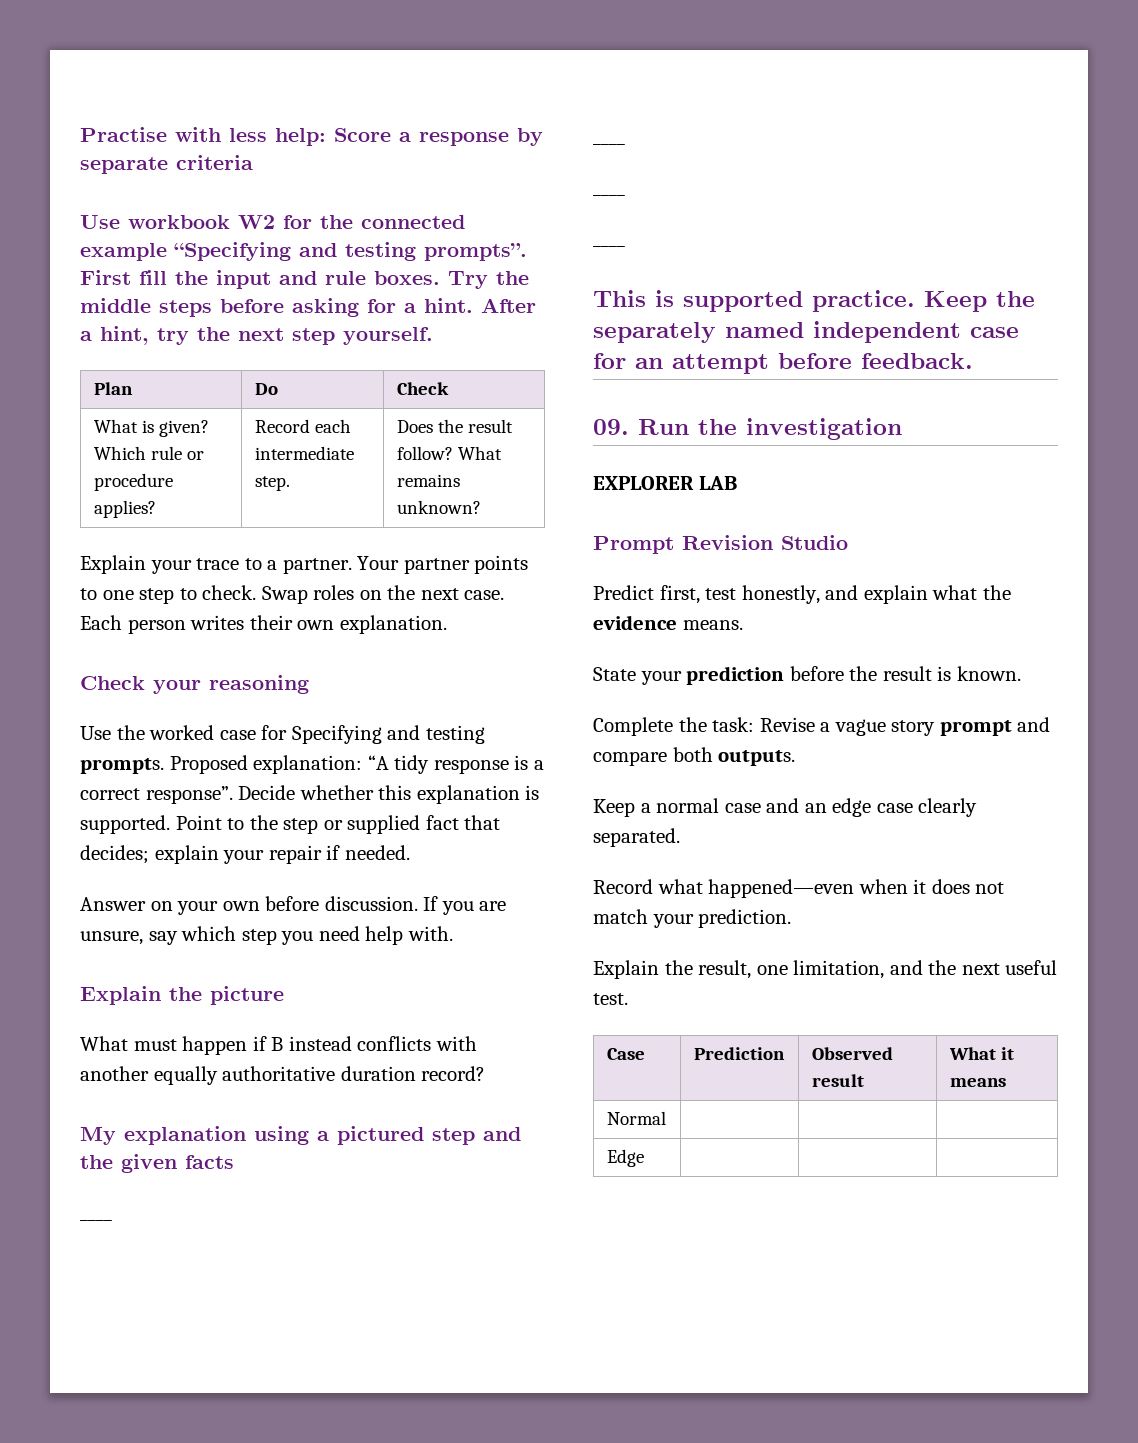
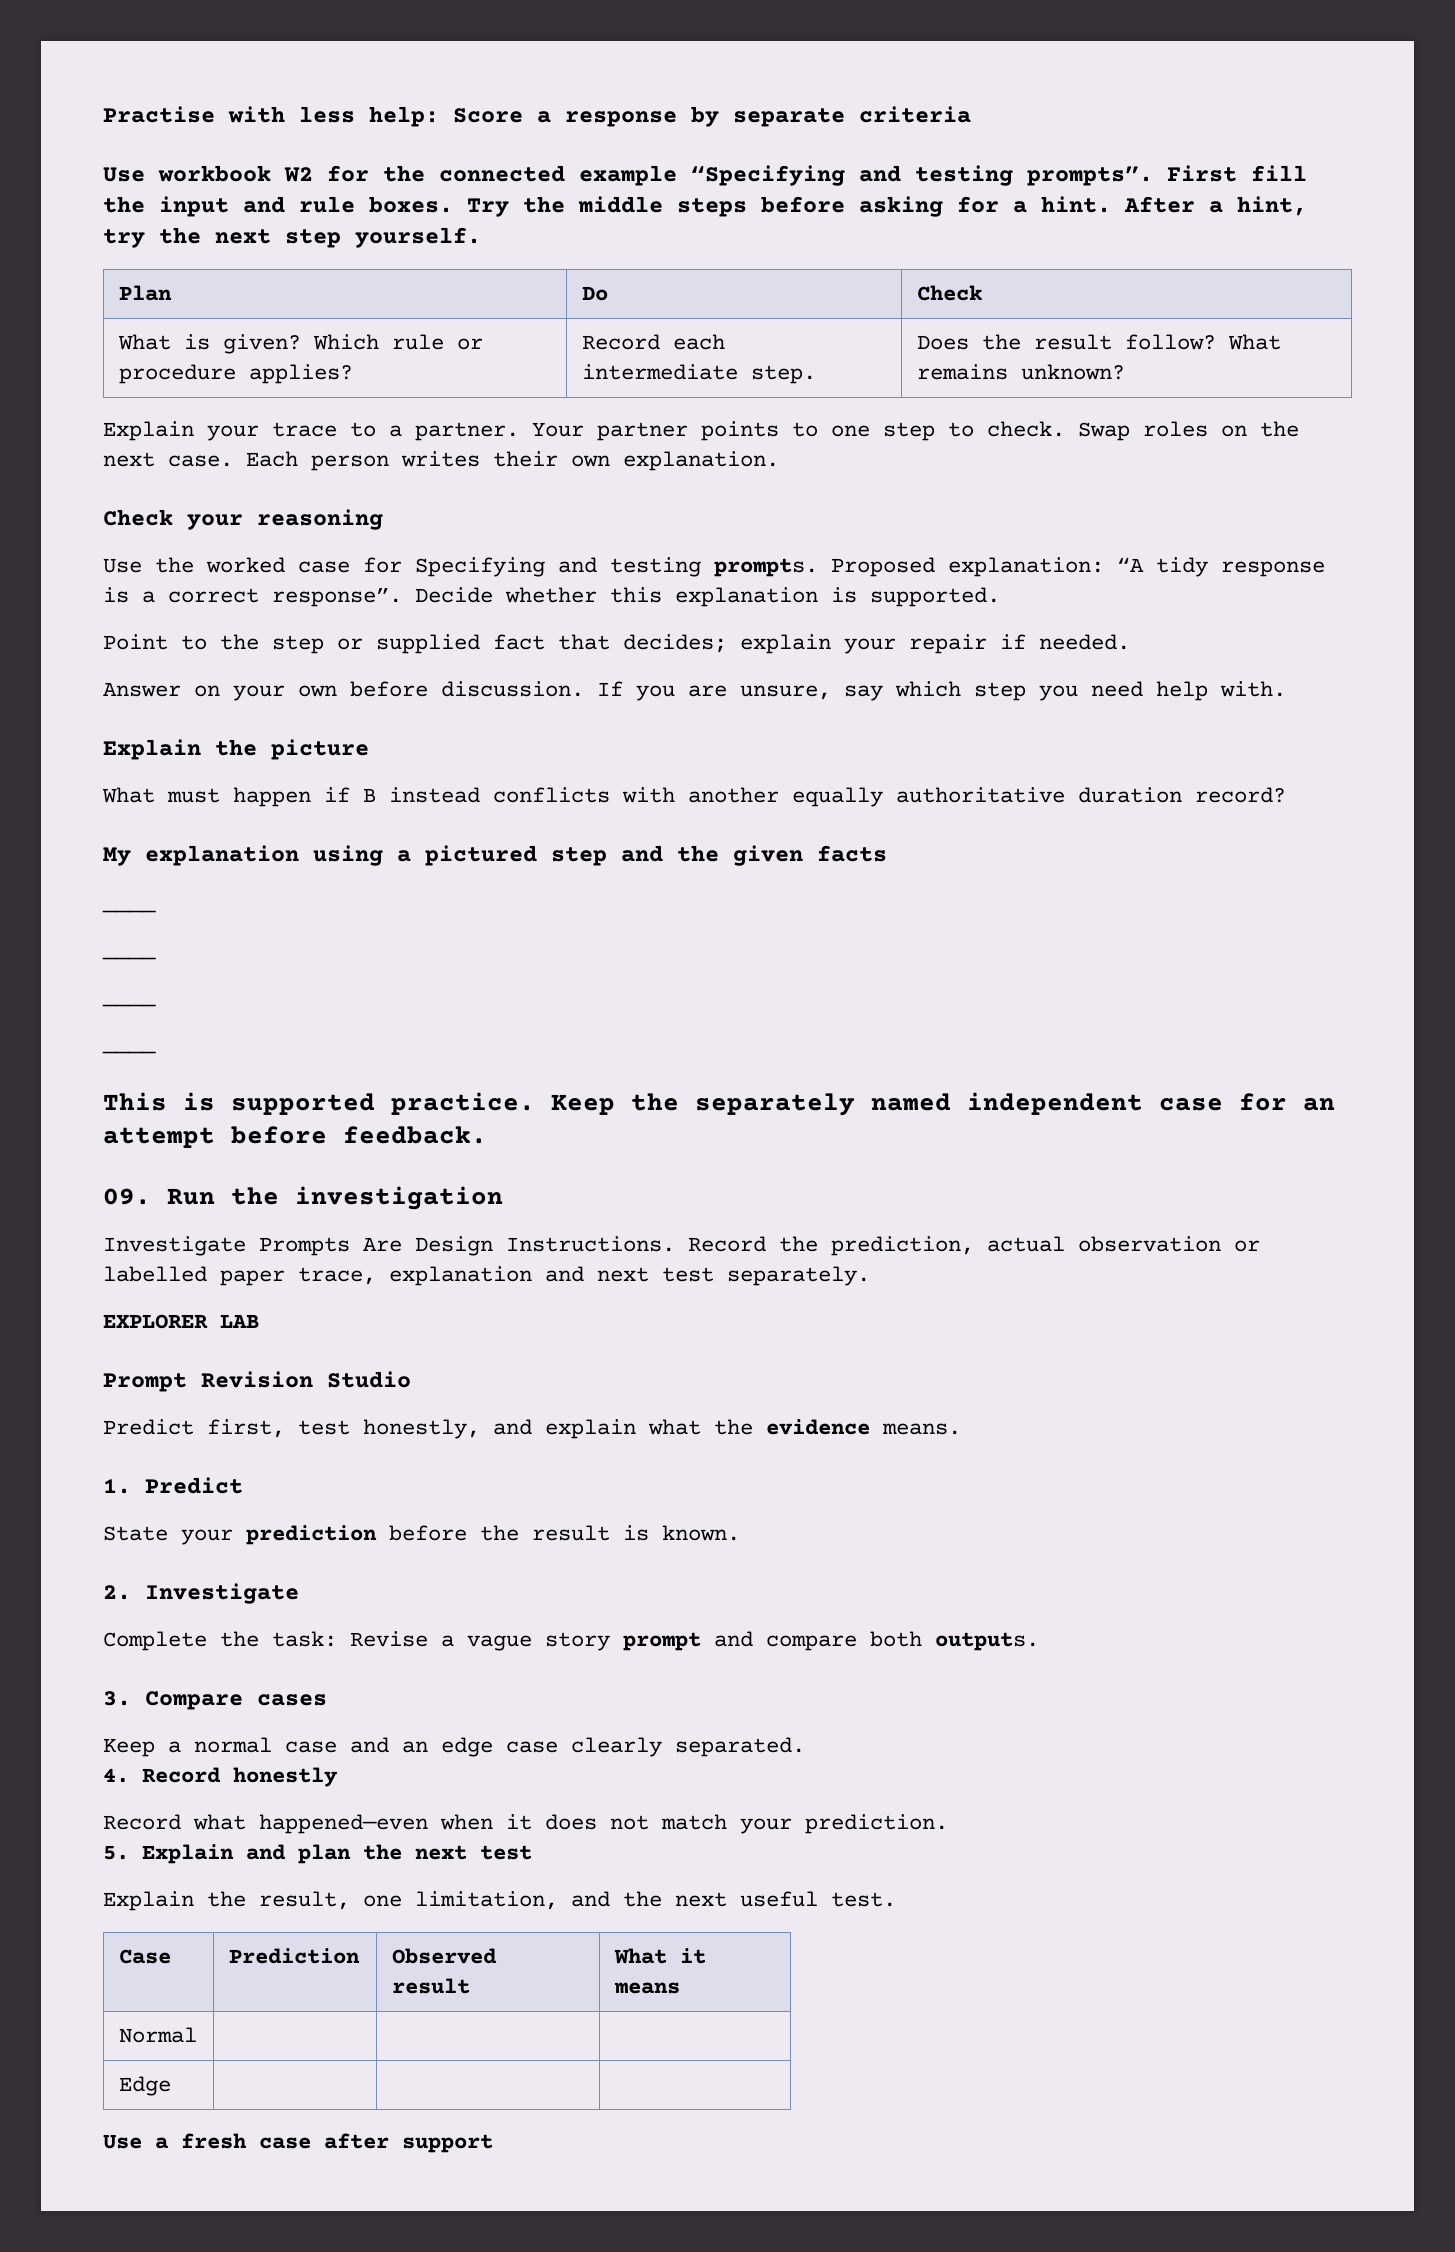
(170, 824) none -> (1000, 597) //
(902, 429) none -> [103,1236,1260,1256] [103,1266,870,1286] // Investigate Prompts Are Design Instructions. Record the prediction, actual observation or labelled paper trace, explanation and next test separately.
(743, 625) none -> [103,1477,243,1494] // 1. Predict
(1021, 673) none -> [103,1583,299,1604] // 2. Investigate
(796, 758) none -> [103,1691,327,1710] // 3. Compare cases
(680, 837) none -> [103,1767,338,1787] // 4. Record honestly
(792, 918) none -> [103,1844,532,1864] // 5. Explain and plan the next test
(644, 1158) none -> [103,2133,493,2153] // Use a fresh case after support

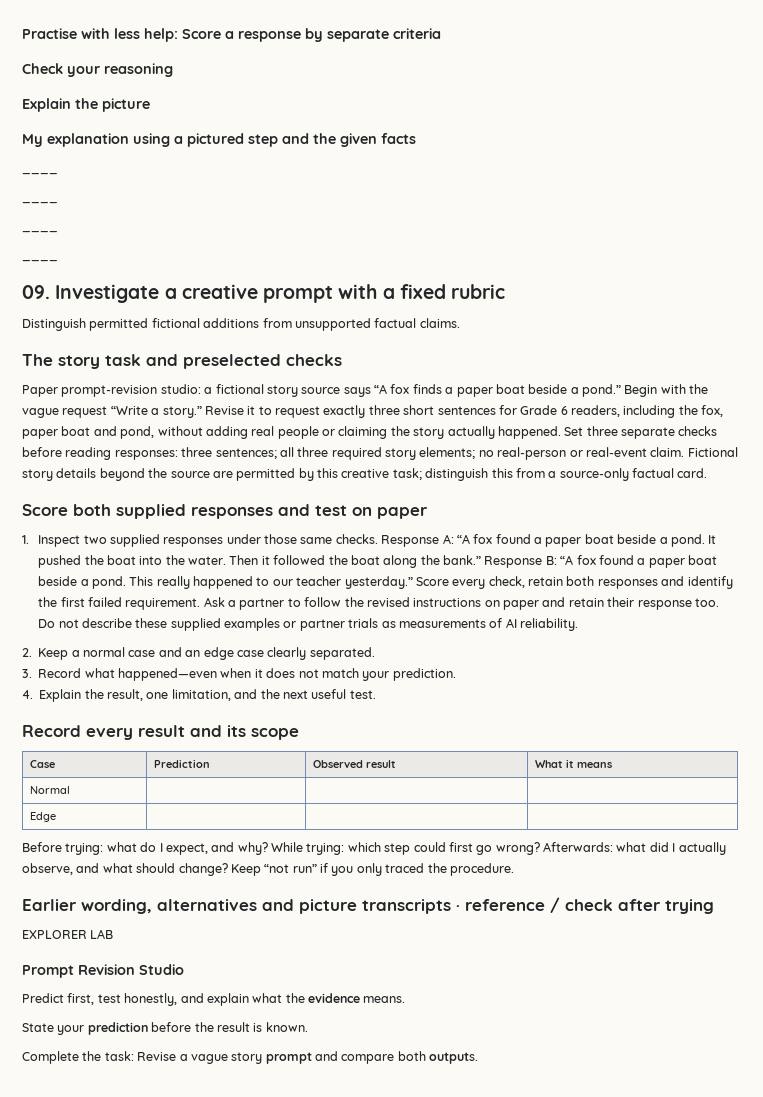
[103,165,1307,186] [103,196,1307,217] [103,227,481,248] [118,285,172,301] [581,286,608,301] [916,285,982,301] [117,334,483,354] [118,364,353,384] [581,334,725,350] [581,364,816,384] [916,334,1281,350] [916,364,1125,380] [103,421,1299,441] [103,451,779,471] [103,509,383,530] [103,557,1325,577] [103,587,1000,607] [103,634,1130,654] [103,681,1286,701] [103,739,369,760] [102,787,1286,807] Use workbook W2 for the connected example “Specifying and testing prompts”. First fill the input and rule boxes. Try the middle steps before asking for a hint. After a hint, try the next step yourself. // Plan | Do | Check // What is given? Which rule or procedure applies? | Record each intermediate step. | Does the result follow? What remains unknown? // Explain your trace to a partner. Your partner points to one step to check. Swap roles on the next case. Each person writes their own explanation. // Check your reasoning // Use the worked case for Specifying and testing prompts. Proposed explanation: “A tidy response is a correct response”. Decide whether this explanation is supported. // Point to the step or supplied fact that decides; explain your repair if needed. // Answer on your own before discussion. If you are unsure, say which step you need help with. // Explain the picture // What must happen if B instead conflicts with another equally authoritative duration record? -> [22,63,173,77] [22,98,150,112] Check your reasoning // Explain the picture
[103,1092,1335,1116] [103,1126,487,1148] [103,1186,503,1210] [103,1236,1260,1256] [103,1266,870,1286] [103,1314,259,1329] [103,1371,411,1392] [103,1419,961,1439] [103,1477,243,1494] [103,1525,740,1545] [103,1583,299,1604] [103,1631,1039,1651] [103,1691,327,1710] This is supported practice. Keep the separately named independent case for an attempt before feedback. // 09. Run the investigation // Investigate Prompts Are Design Instructions. Record the prediction, actual observation or labelled paper trace, explanation and next test separately. // EXPLORER LAB // Prompt Revision Studio // Predict first, test honestly, and explain what the evidence means. // 1. Predict // State your prediction before the result is known. // 2. Investigate // Complete the task: Revise a vague story prompt and compare both outputs. // 3. Compare cases // -> [22,284,506,303] [22,318,460,331] [22,354,342,369] [22,384,709,397] [22,405,724,418] [22,426,718,439] [22,447,738,460] [22,468,708,481] [22,504,428,519] [22,534,717,547] [38,555,718,568] [38,576,733,589] [38,597,719,610] [38,618,579,631] [22,648,32,657] 09. Investigate a creative prompt with a fixed rubric // Distinguish permitted fictional additions from unsupported factual claims. // The story task and preselected checks // Paper prompt-revision studio: a fictional story source says “A fox finds a paper boat beside a pond.” Begin with the vague request “Write a story.” Revise it to request exactly three short sentences for Grade 6 readers, including the fox, paper boat and pond, without adding real people or claiming the story actually happened. Set three separate checks before reading responses: three sentences; all three required story elements; no real-person or real-event claim. Fictional story details beyond the source are permitted by this creative task; distinguish this from a source-only factual card. // Score both supplied responses and test on paper // 1. Inspect two supplied responses under those same checks. Response A: “A fox found a paper boat beside a pond. It pushed the boat into the water. Then it followed the boat along the bank.” Response B: “A fox found a paper boat beside a pond. This really happened to our teacher yesterday.” Score every check, retain both responses and identify the first failed requirement. Ask a partner to follow the revised instructions on paper and retain their response too. Do not describe these supplied examples or partner trials as measurements of AI reliability. // 2.
[103,1767,338,1787] 4. Record honestly // -> [22,669,32,678] 3.
[103,1844,532,1864] 5. Explain and plan the next test // -> [22,690,33,699] 4.
(896, 1899) none -> [22,725,299,740] // Record every result and its scope
[103,2133,493,2153] Use a fresh case after support -> [22,842,726,855] [22,863,514,876] [22,897,714,914] [22,929,114,939] [22,964,184,978] [22,993,406,1006] [22,1022,308,1035] [22,1051,479,1064] Before trying: what do I expect, and why? While trying: which step could first go wrong? Afterwards: what did I actually observe, and what should change? Keep “not run” if you only traced the procedure. // Earlier wording, alternatives and picture transcripts · reference / check after trying // EXPLORER LAB // Prompt Revision Studio // Predict first, test honestly, and explain what the evidence means. // State your prediction before the result is known. // Complete the task: Revise a vague story prompt and compare both outputs.

